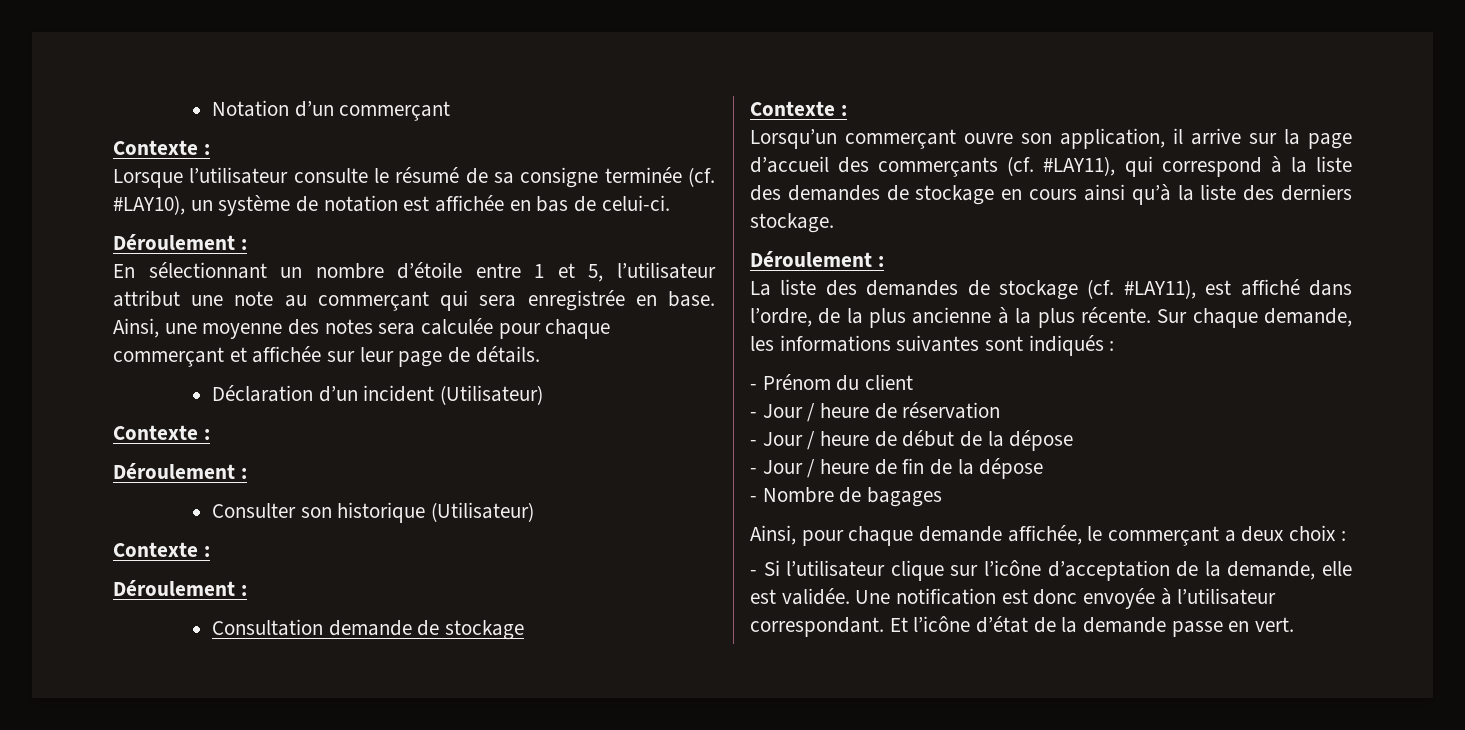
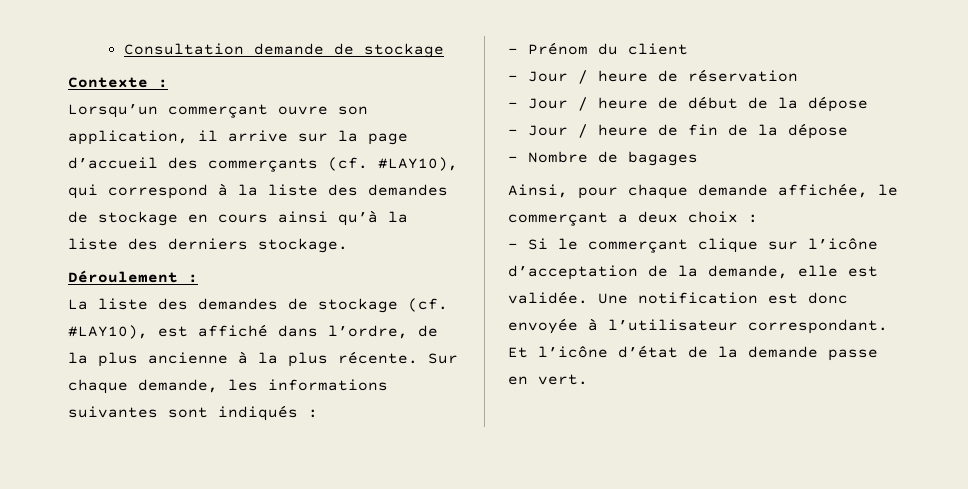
[212,100,451,121] [113,140,210,155] [113,167,715,188] [113,195,670,216] [113,234,247,250] [113,262,716,282] [113,290,715,311] [113,318,611,339] [113,346,540,367] [212,385,544,405] [113,425,210,440] [113,463,247,479] [212,502,535,523] [113,542,210,557] [113,580,247,596] Notation d’un commerçant // Contexte : // Lorsque l’utilisateur consulte le résumé de sa consigne terminée (cf. #LAY10), un système de notation est affichée en bas de celui-ci. // Déroulement : // En sélectionnant un nombre d’étoile entre 1 et 5, l’utilisateur attribut une note au commerçant qui sera enregistrée en base. Ainsi, une moyenne des notes sera calculée pour chaque commerçant et affichée sur leur page de détails. // Déclaration d’un incident (Utilisateur) // Contexte : // Déroulement : // Consulter son historique (Utilisateur) // Contexte : // Déroulement : // -> (123, 49) none
[1043,156,1116,176] #LAY11), -> [378,157,458,171] #LAY10),
[1123,279,1196,299] #LAY11), -> [68,325,148,339] #LAY10),
[786,560,886,577] l’utilisateur -> [558,238,688,253] le commerçant

